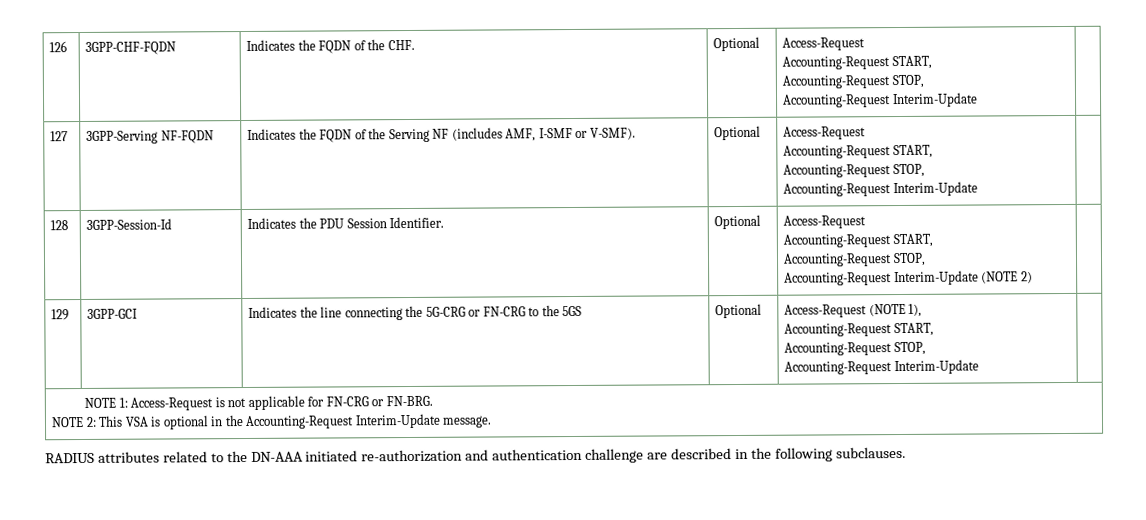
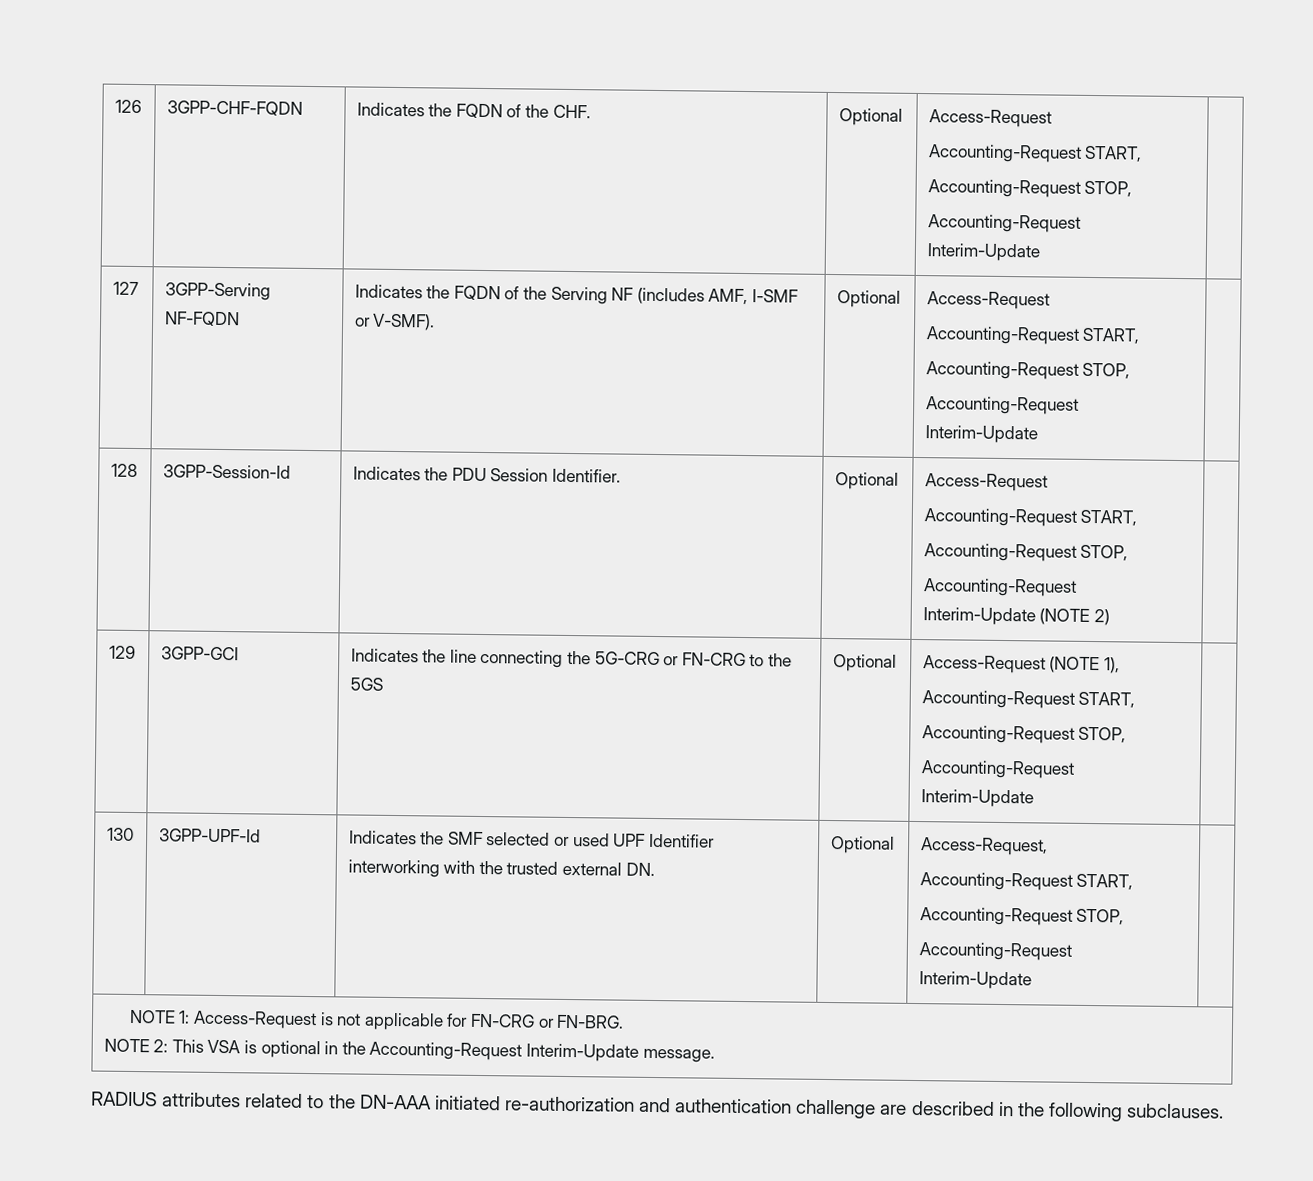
(979, 367) none -> [106,827,134,841] [158,828,261,843] [348,830,715,848] [347,859,655,878] [829,836,895,854] [919,837,1048,856] [919,872,1134,891] [919,907,1125,926] [918,942,1072,961] [918,971,1032,990] // 130 | 3GPP-UPF-Id | Indicates the SMF selected or used UPF Identifier interworking with the trusted external DN. | Optional | Access-Request, // Accounting-Request START, // Accounting-Request STOP, // Accounting-Request Interim-Update |

